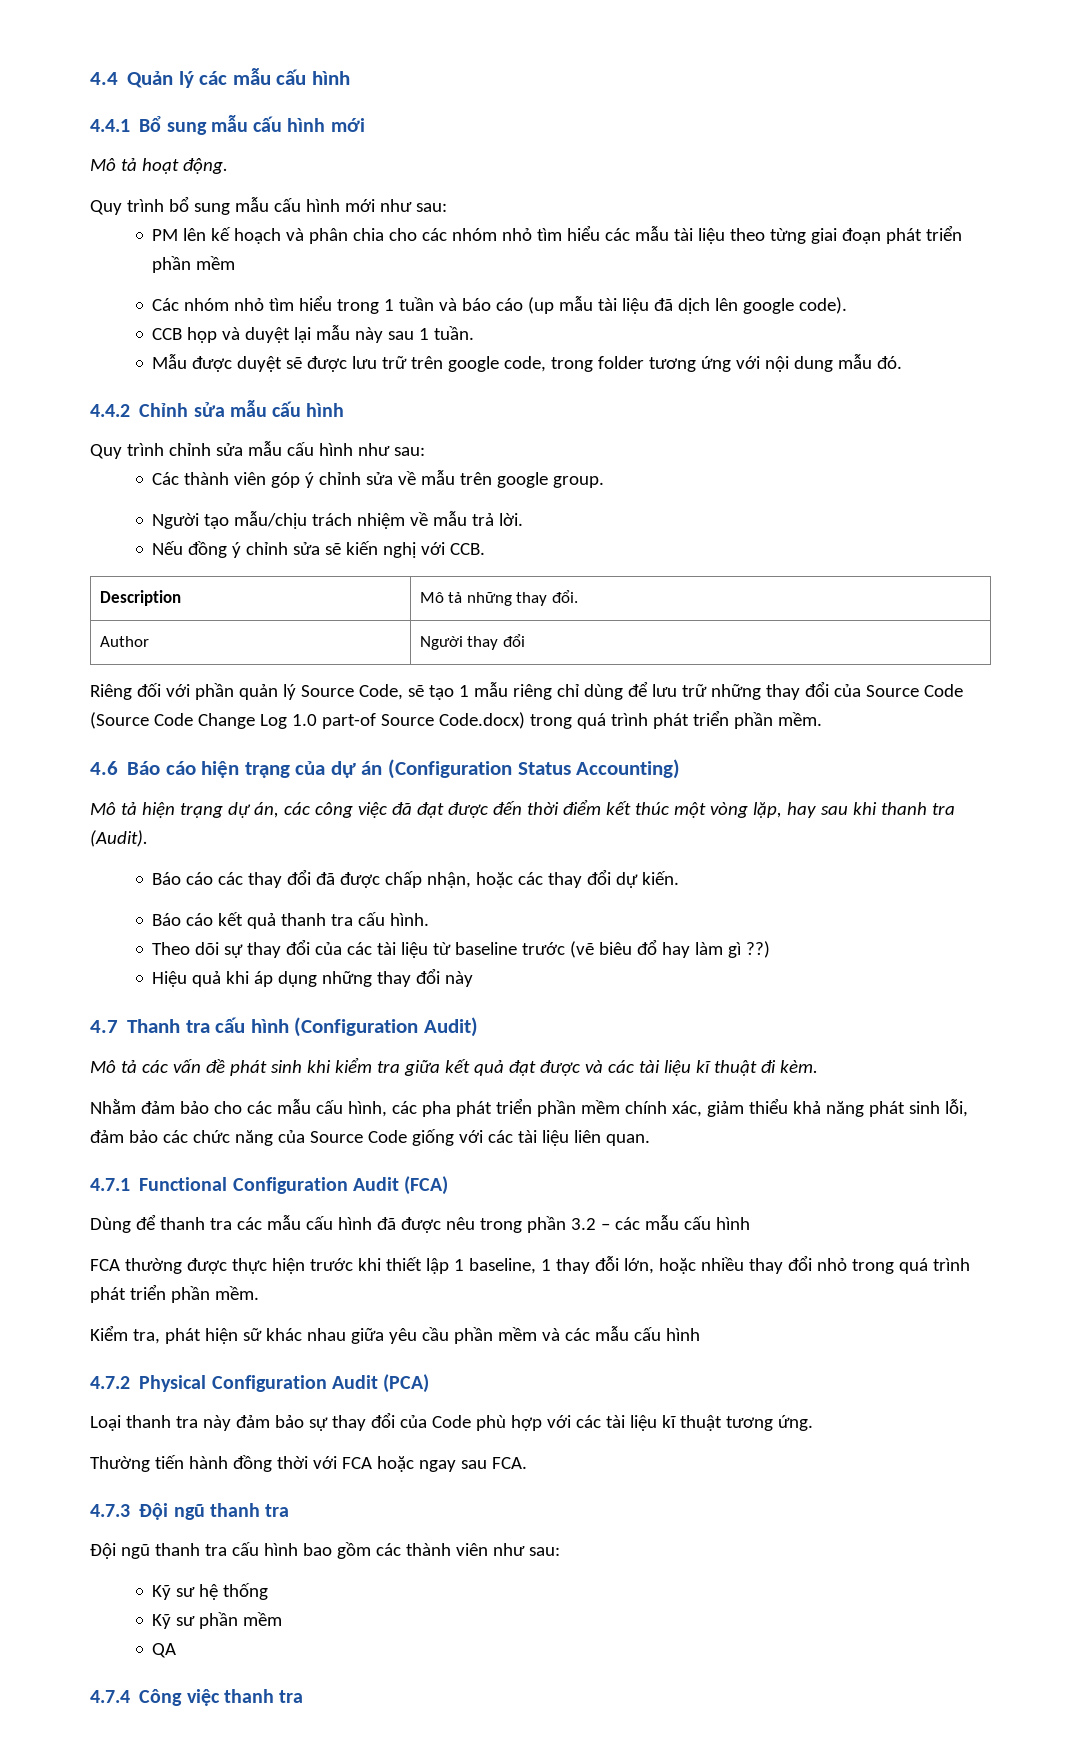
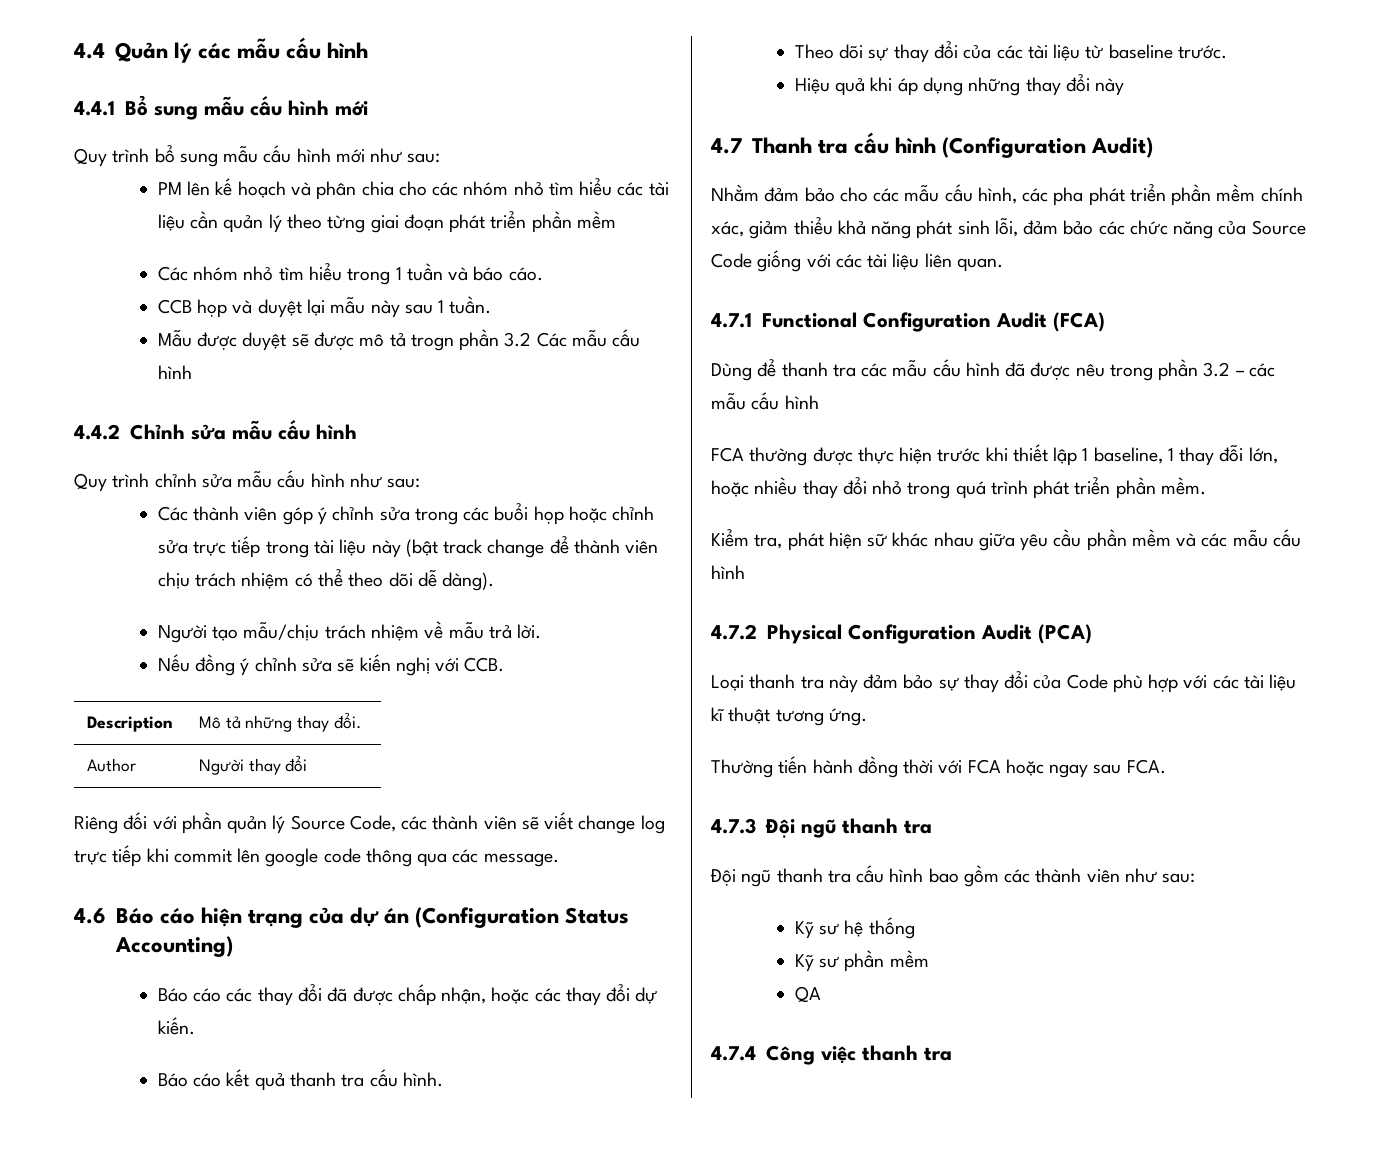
[90,158,228,174] // Mô tả hoạt động. -> (368, 108) none
[635,226,726,244] mẫu tài liệu -> [648,182,669,196] [157,211,282,233] tài liệu cần quản lý
[496,296,848,314] cáo (up mẫu tài liệu đã dịch lên google code). -> [508,267,543,281] cáo.
[352,354,903,372] lưu trữ trên google code, trong folder tương ứng với nội dung mẫu đó. -> [359,329,641,351] [157,365,192,379] mô tả trogn phần 3.2 Các mẫu cấu hình
[398,470,605,488] về mẫu trên google group. -> [414,503,655,525] [157,536,659,558] [157,569,495,591] trong các buổi họp hoặc chỉnh sửa trực tiếp trong tài liệu này (bật track change để thành viên chịu trách nhiệm có thể theo dõi dễ dàng).
[407,681,963,700] [90,710,822,729] sẽ tạo 1 mẫu riêng chỉ dùng để lưu trữ những thay đổi của Source Code (Source Code Change Log 1.0 part-of Source Code.docx) trong quá trình phát triển phần mềm. -> [401,812,665,834] [74,845,559,867] các thành viên sẽ viết change log trực tiếp khi commit lên google code thông qua các message.
[90,799,955,818] [90,830,148,847] // Mô tả hiện trạng dự án, các công việc đã đạt được đến thời điểm kết thúc một vòng lặp, hay sau khi thanh tra (Audit). -> (233, 946) none
[522,939,771,958] trước (vẽ biêu đổ hay làm gì ??) -> [1177,45,1227,59] trước.
[90,1057,818,1076] // Mô tả các vấn đề phát sinh khi kiểm tra giữa kết quả đạt được và các tài liệu kĩ thuật đi kèm. -> (1154, 147) none

